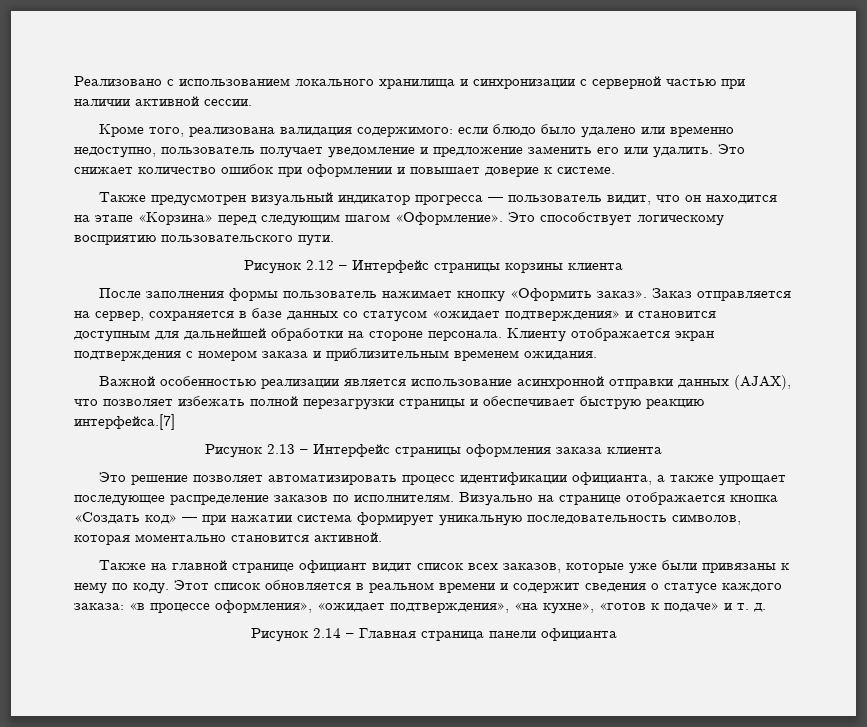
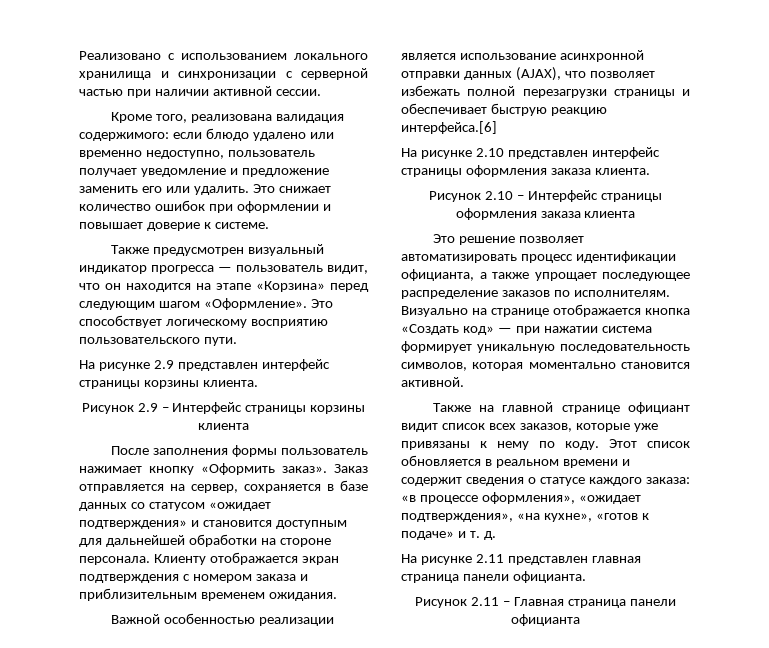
[541,124,577,134] было -> (249, 134) none
[244,260,334,274] // Рисунок 2.12 -> [79,359,330,371] [79,380,258,389] [81,403,158,414] // На рисунке 2.9 представлен интерфейс страницы корзины клиента. // Рисунок 2.9
[74,414,175,430] [205,444,295,458] интерфейса.[7] // Рисунок 2.13 -> [401,121,497,134] [401,147,660,159] [401,165,650,177] [429,191,514,202] интерфейса.[6] // На рисунке 2.10 представлен интерфейс страницы оформления заказа клиента. // Рисунок 2.10
[662,560,698,570] были -> (658, 427) none
[250,628,341,642] // Рисунок 2.14 -> [401,554,641,565] [401,571,586,583] [415,597,500,608] // На рисунке 2.11 представлен главная страница панели официанта. // Рисунок 2.11

